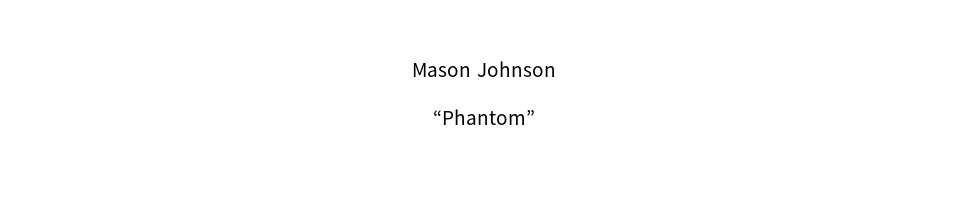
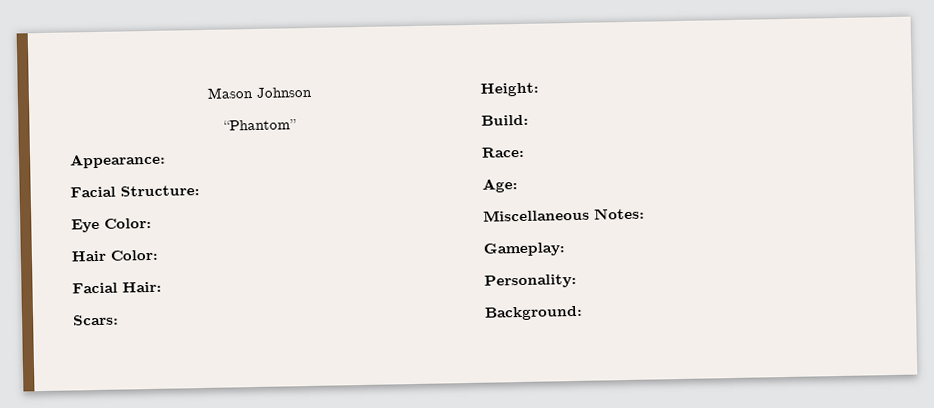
(535, 117) none -> [69,152,166,169] [70,185,200,198] [71,217,152,233] [71,249,158,262] [72,281,162,294] [73,314,119,326] [480,82,539,97] [481,114,529,126] [481,146,525,158] [482,178,518,193] [483,207,645,222] [483,242,565,257] [484,273,577,289] [484,305,583,321] // Appearance: // Facial Structure: // Eye Color: // Hair Color: // Facial Hair: // Scars: // Height: // Build: // Race: // Age: // Miscellaneous Notes: // Gameplay: // Personality: // Background:

